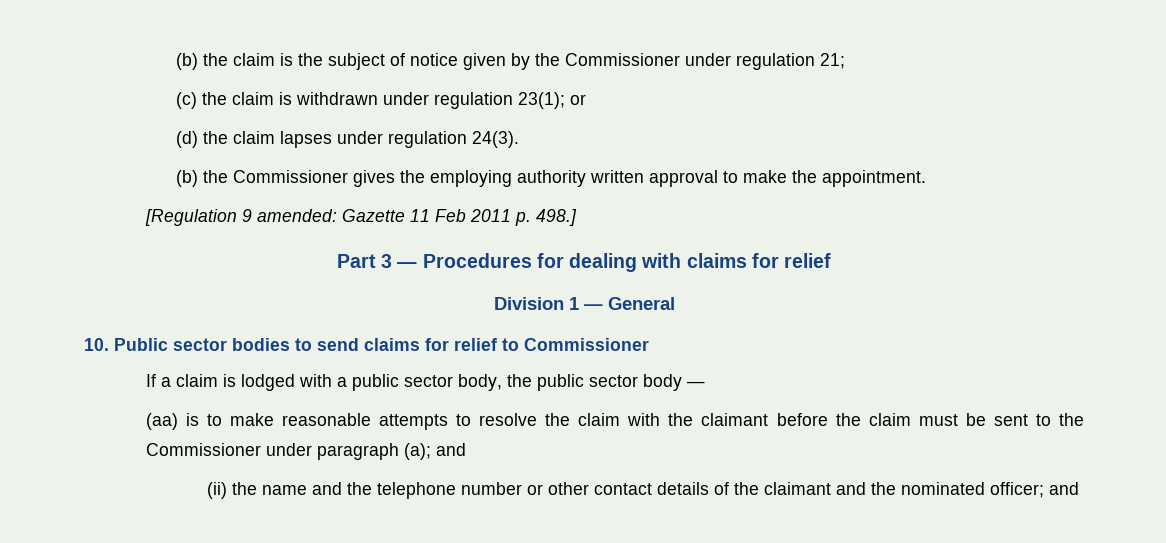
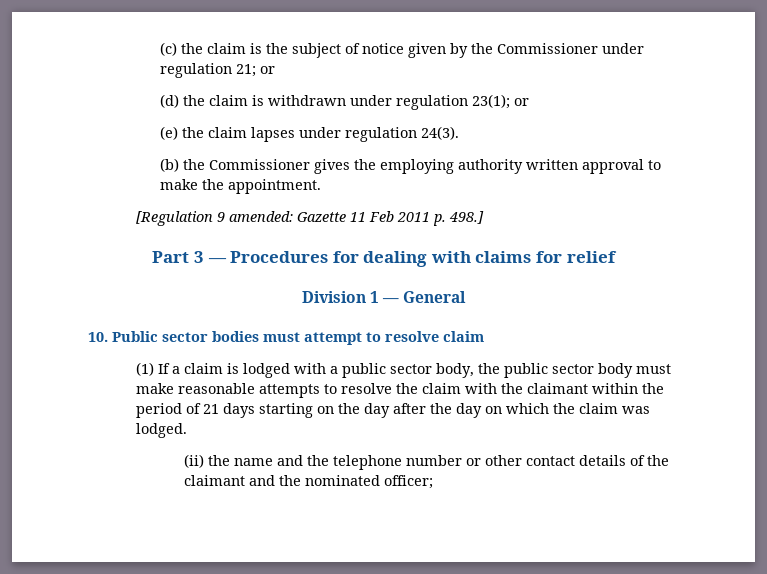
[176,53,199,70] (b) -> [159,42,177,56] (c)
[176,92,198,109] // (c) -> [259,66,275,74] [159,94,179,108] or // (d)
[176,131,199,148] (d) -> [159,126,178,140] (e)
[295,338,649,351] to send claims for relief to Commissioner // -> [263,331,484,345] [135,362,154,376] must attempt to resolve claim // (1)
[686,381,705,387] [145,413,222,430] — // (aa) is to -> [635,364,671,374] must
[776,413,1085,426] [145,443,466,460] before the claim must be sent to the Commissioner under paragraph (a); and -> [591,383,664,394] [135,403,650,418] [135,423,187,438] within the period of 21 days starting on the day after the day on which the claim was lodged.
[1049,482,1080,495] and -> (433, 482) none

